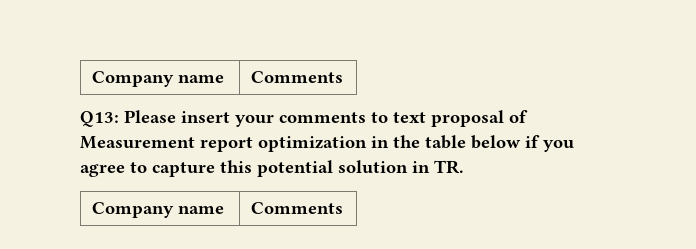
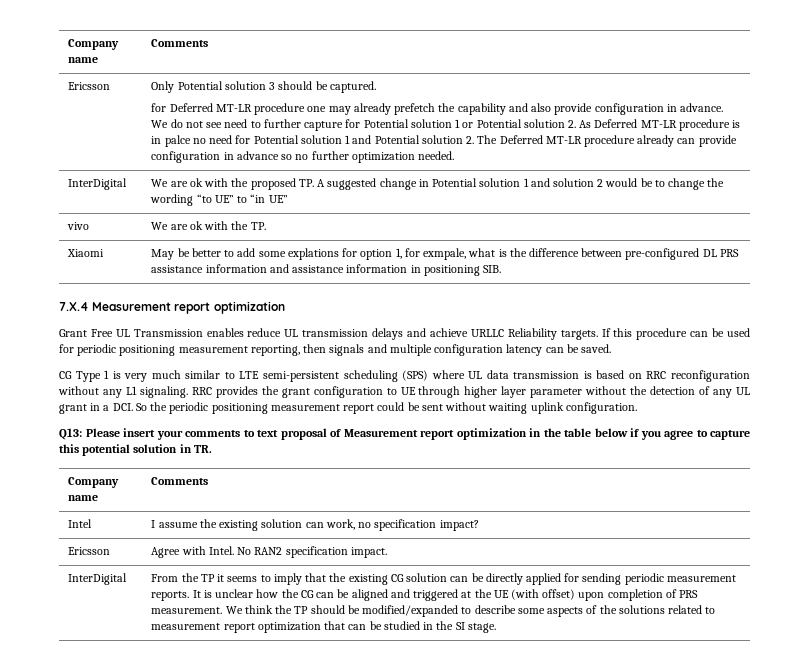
[92,71,225,87] [251,71,344,83] Company name | Comments -> [68,39,120,50] [68,57,99,63] [151,39,209,47] [68,82,111,90] [151,81,376,93] [151,103,723,115] [151,119,741,131] [151,135,737,147] [151,151,455,163] [68,178,128,190] [151,178,725,190] [150,194,288,206] [67,222,90,230] [151,221,266,230] [67,249,105,257] [151,248,739,260] [151,264,502,276] [59,301,285,314] [59,328,750,340] [59,344,612,356] [59,370,750,382] [58,386,751,398] [59,402,637,414] Company name | Comments // Ericsson | Only Potential solution 3 should be captured. // for Deferred MT-LR procedure one may already prefetch the capability and also provide configuration in advance. We do not see need to further capture for Potential solution 1 or Potential solution 2. As Deferred MT-LR procedure is in palce no need for Potential solution 1 and Potential solution 2. The Deferred MT-LR procedure already can provide configuration in advance so no further optimization needed. // InterDigital | We are ok with the proposed TP. A suggested change in Potential solution 1 and solution 2 would be to change the wording “to UE” to “in UE” // vivo | We are ok with the TP. // Xiaomi | May be better to add some explations for option 1, for exmpale, what is the difference between pre-configured DL PRS assistance information and assistance information in positioning SIB. // 7.X.4 Measurement report optimization // Grant Free UL Transmission enables reduce UL transmission delays and achieve URLLC Reliability targets. If this procedure can be used for periodic positioning measurement reporting, then signals and multiple configuration latency can be saved. // CG Type 1 is very much similar to LTE semi-persistent scheduling (SPS) where UL data transmission is based on RRC reconfiguration without any L1 signaling. RRC provides the grant configuration to UE through higher layer parameter without the detection of any UL grant in a DCI. So the periodic positioning measurement report could be sent without waiting uplink configuration.
(344, 208) none -> [68,519,93,528] [151,519,479,531] [68,547,111,555] [151,546,387,558] [68,573,128,585] [151,573,736,585] [151,589,699,601] [151,605,716,617] [151,621,496,633] // Intel | I assume the existing solution can work, no specification impact? // Ericsson | Agree with Intel. No RAN2 specification impact. // InterDigital | From the TP it seems to imply that the existing CG solution can be directly applied for sending periodic measurement reports. It is unclear how the CG can be aligned and triggered at the UE (with offset) upon completion of PRS measurement. We think the TP should be modified/expanded to describe some aspects of the solutions related to measurement report optimization that can be studied in the SI stage.

